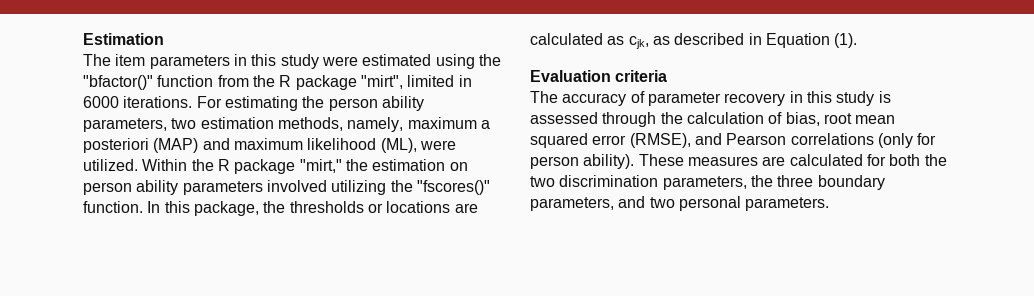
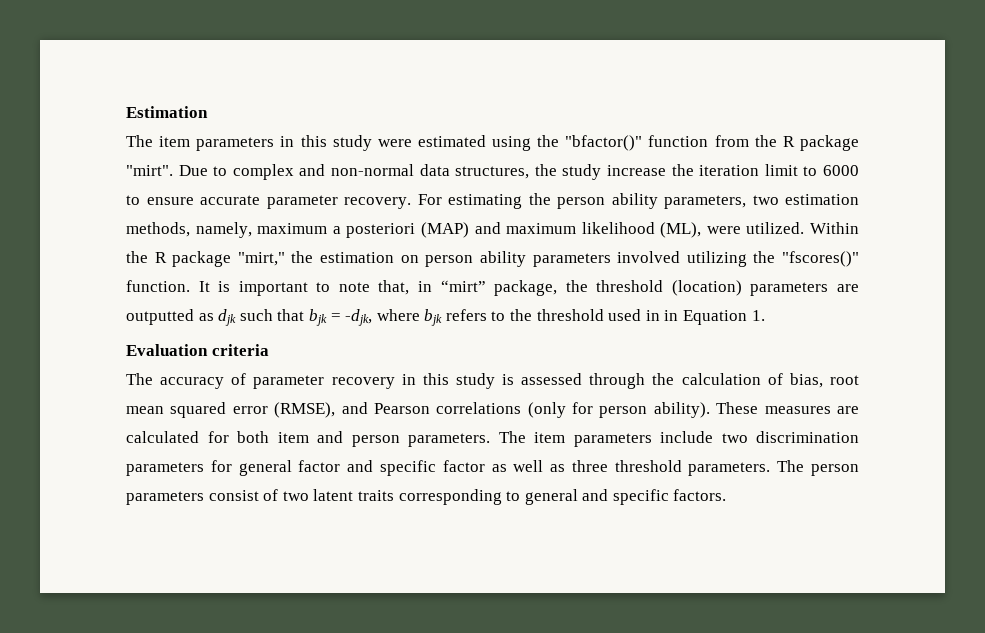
[360,75,472,89] [83,96,193,108] "mirt", limited in 6000 iterations. -> [126,164,860,180] [126,195,411,209] "mirt". Due to complex and non-normal data structures, the study increase the iteration limit to 6000 to ensure accurate parameter recovery.
[147,201,478,216] [530,33,745,49] In this package, the thresholds or locations are calculated as cjk, as described -> [198,280,859,296] [126,309,660,326] It is important to note that, in “mirt” package, the threshold (location) parameters are outputted as djk such that bjk = -djk, where bjk refers to the threshold used in
[834,33,858,48] (1). -> [751,310,765,321] 1.
[924,154,947,166] [530,175,885,190] [530,196,830,211] the two discrimination parameters, the three boundary parameters, and two personal parameters. -> [277,431,859,447] [126,460,860,476] [126,489,727,505] item and person parameters. The item parameters include two discrimination parameters for general factor and specific factor as well as three threshold parameters. The person parameters consist of two latent traits corresponding to general and specific factors.

